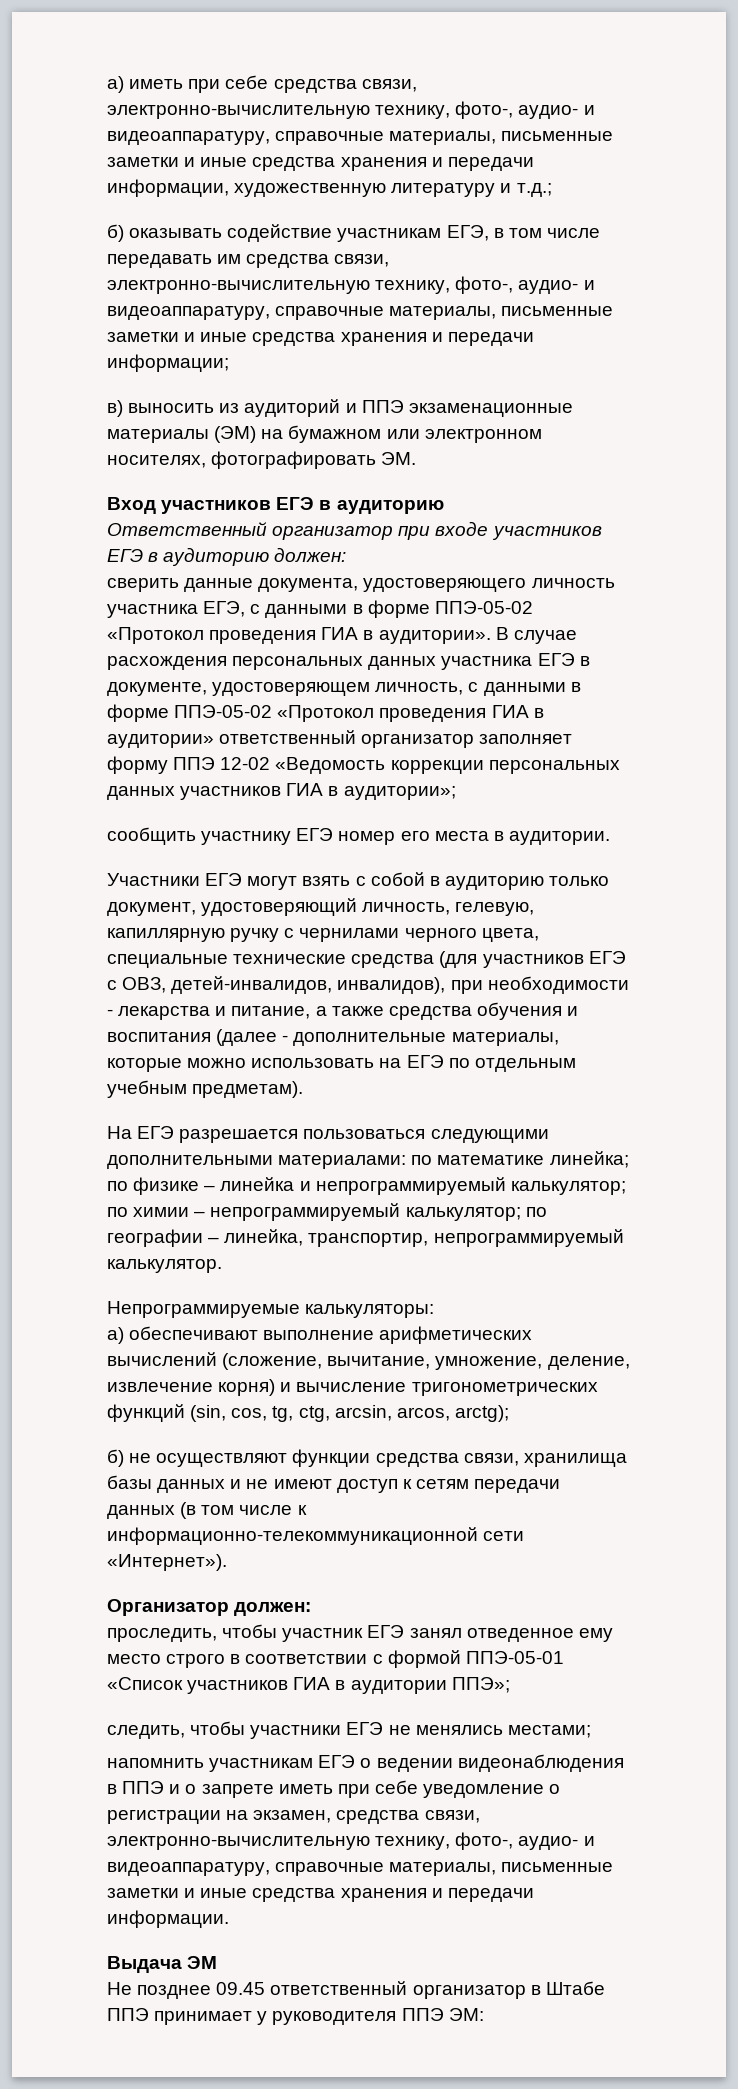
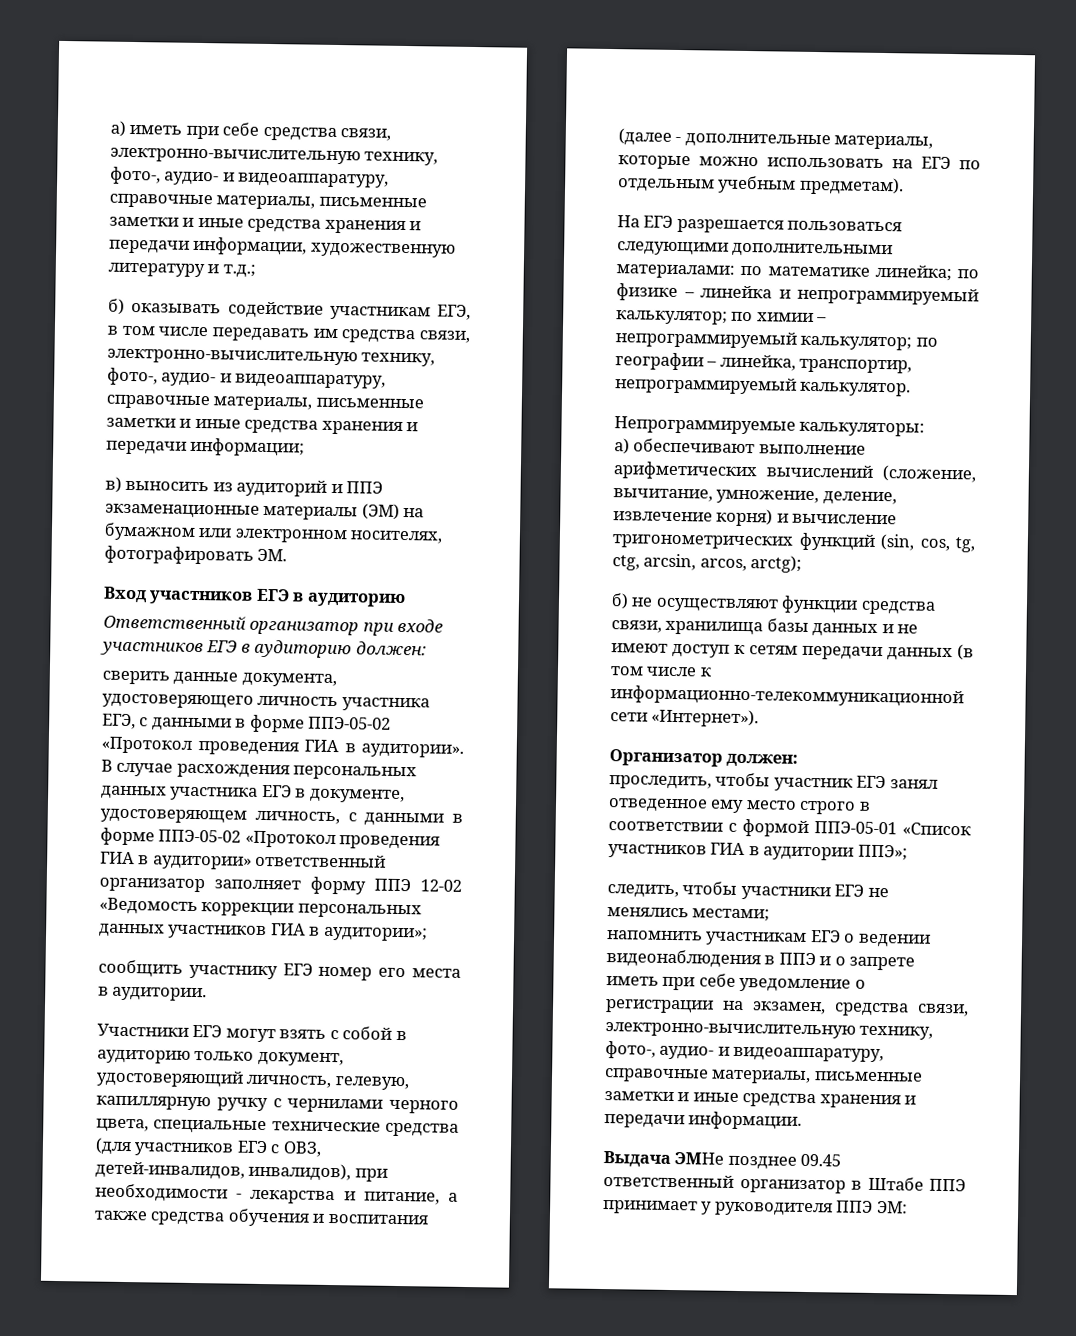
[187,1956,218,1969] [107,1982,132,1995] ЭМ // Не -> [674,1152,725,1165] ЭМНе

